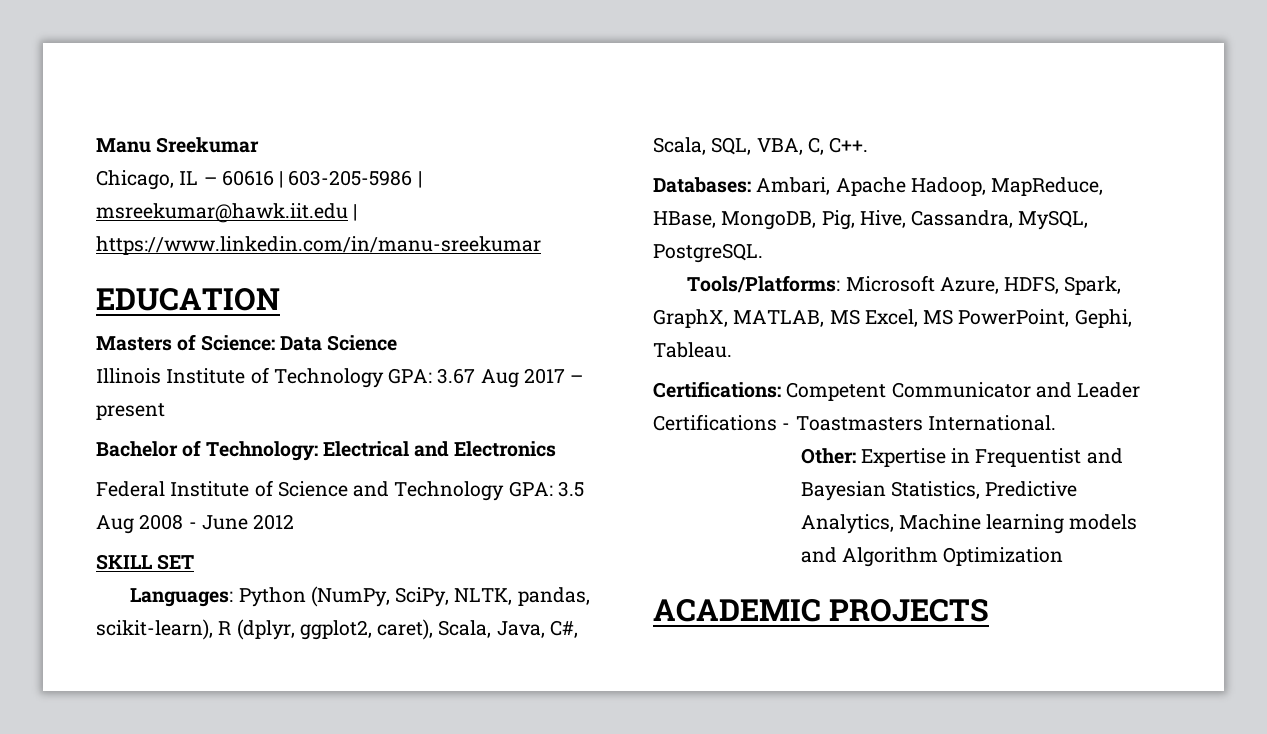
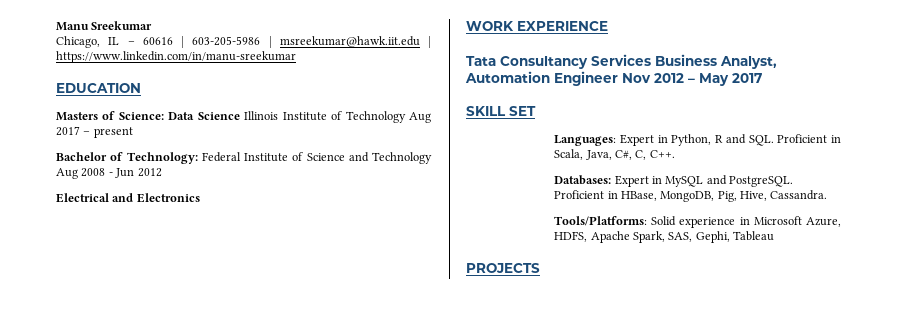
(398, 343) // -> (240, 116) none
[388,368,476,384] GPA: 3.67 -> (406, 117) none
[322,441,557,457] Electrical and Electronics // -> (198, 158) none
[508,481,584,497] GPA: 3.5 -> (432, 158) none
[201,515,248,530] June -> [115,168,135,178] Jun
[96,554,195,570] [130,586,590,607] [96,619,578,640] [653,137,869,155] [653,177,1104,196] [653,210,1089,230] [653,243,763,263] [687,275,1122,295] [653,309,1132,328] [653,342,732,358] [653,381,1141,401] [653,414,1056,431] [800,448,1123,467] [800,481,1078,501] [800,514,1138,534] [800,547,1064,567] [653,599,821,622] SKILL SET // Languages: Python (NumPy, SciPy, NLTK, pandas, scikit-learn), R (dplyr, ggplot2, caret), Scala, Java, C#, Scala, SQL, VBA, C, C++. // Databases: Ambari, Apache Hadoop, MapReduce, HBase, MongoDB, Pig, Hive, Cassandra, MySQL, PostgreSQL. // Tools/Platforms: Microsoft Azure, HDFS, Spark, GraphX, MATLAB, MS Excel, MS PowerPoint, Gephi, Tableau. // Certifications: Competent Communicator and Leader Certifications - Toastmasters International. // Other: Expertise in Frequentist and Bayesian Statistics, Predictive Analytics, Machine learning models and Algorithm Optimization // ACADEMIC -> [56,193,200,203] [466,21,608,31] [466,54,777,69] [465,71,762,86] [466,106,536,116] [554,134,841,146] [554,149,675,160] [554,175,793,187] [554,190,828,202] [554,216,841,228] [554,231,774,243] Electrical and Electronics // WORK EXPERIENCE // Tata Consultancy Services Business Analyst, Automation Engineer Nov 2012 – May 2017 // SKILL SET // Languages: Expert in Python, R and SQL. Proficient in Scala, Java, C#, C, C++. // Databases: Expert in MySQL and PostgreSQL. Proficient in HBase, MongoDB, Pig, Hive, Cassandra. // Tools/Platforms: Solid experience in Microsoft Azure, HDFS, Apache Spark, SAS, Gephi, Tableau //

